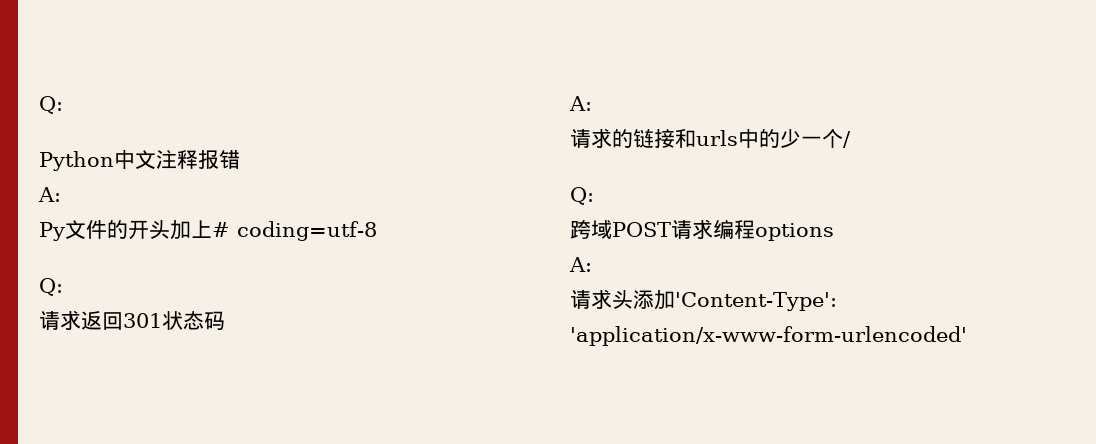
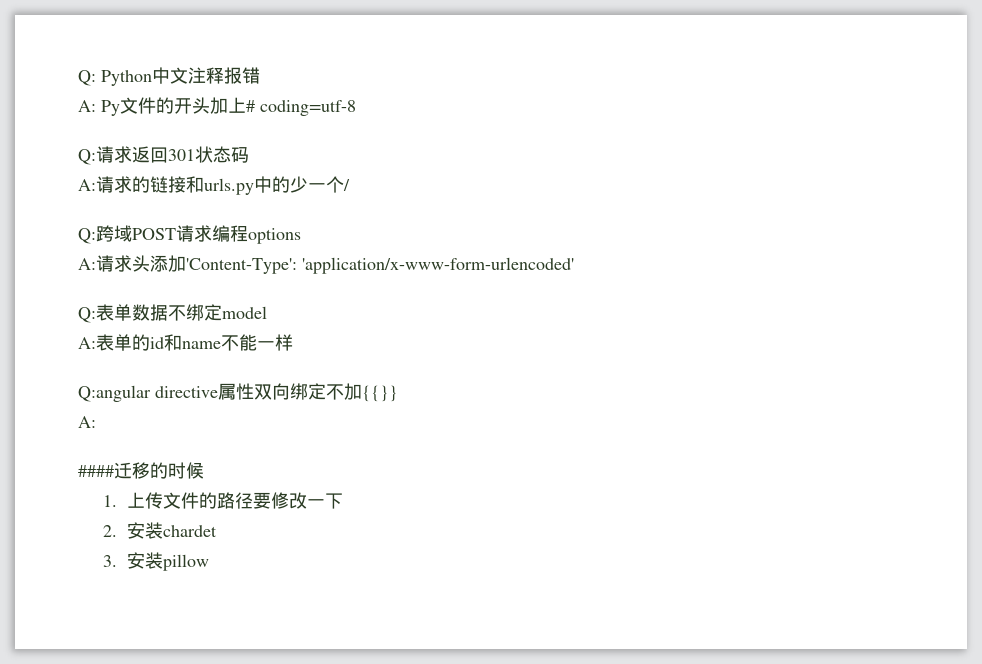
[39,96,63,114] Q: // -> [78,70,96,86] Q:
(61, 194) // -> (96, 106) none
(63, 287) // -> (96, 157) none
(592, 103) // -> (96, 185) none
[696,130,738,146] urls -> [204,178,254,195] urls.py
(594, 196) // -> (96, 236) none
(592, 264) // -> (96, 264) none
(967, 336) none -> [78,304,267,323] [78,334,293,351] [78,383,398,402] [78,416,96,428] [78,462,204,479] [102,492,344,509] [102,522,218,539] [102,552,210,571] // Q:表单数据不绑定model // A:表单的id和name不能一样 // Q:angular directive属性双向绑定不加{{}} // A: // ####迁移的时候 // 1.上传文件的路径要修改一下 // 2.安装chardet // 3.安装pillow

